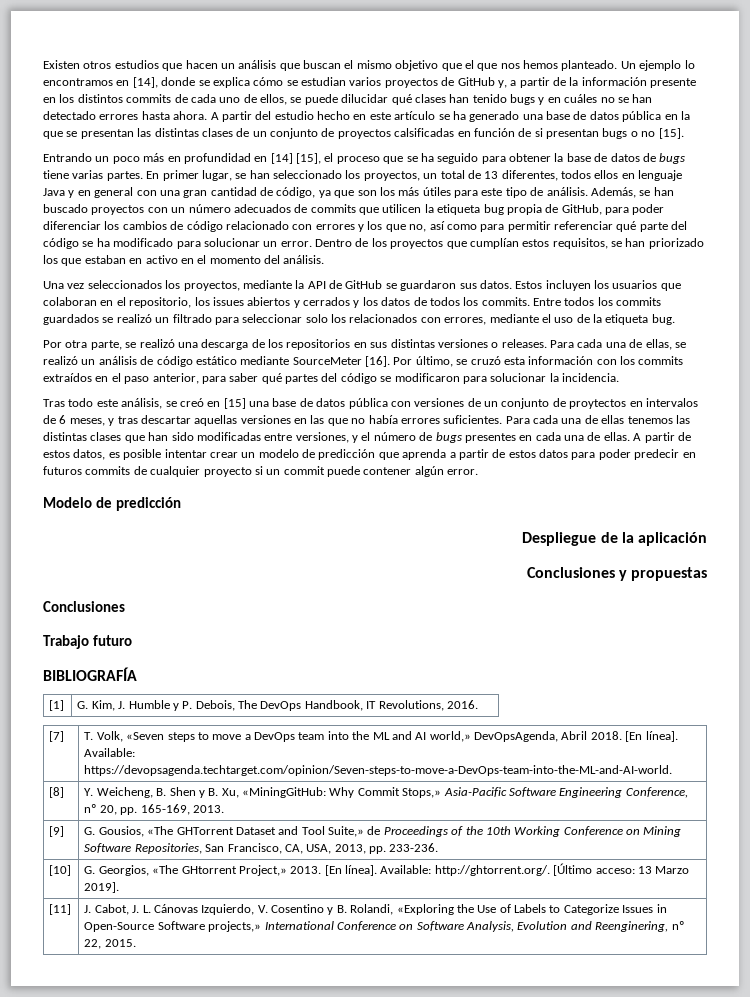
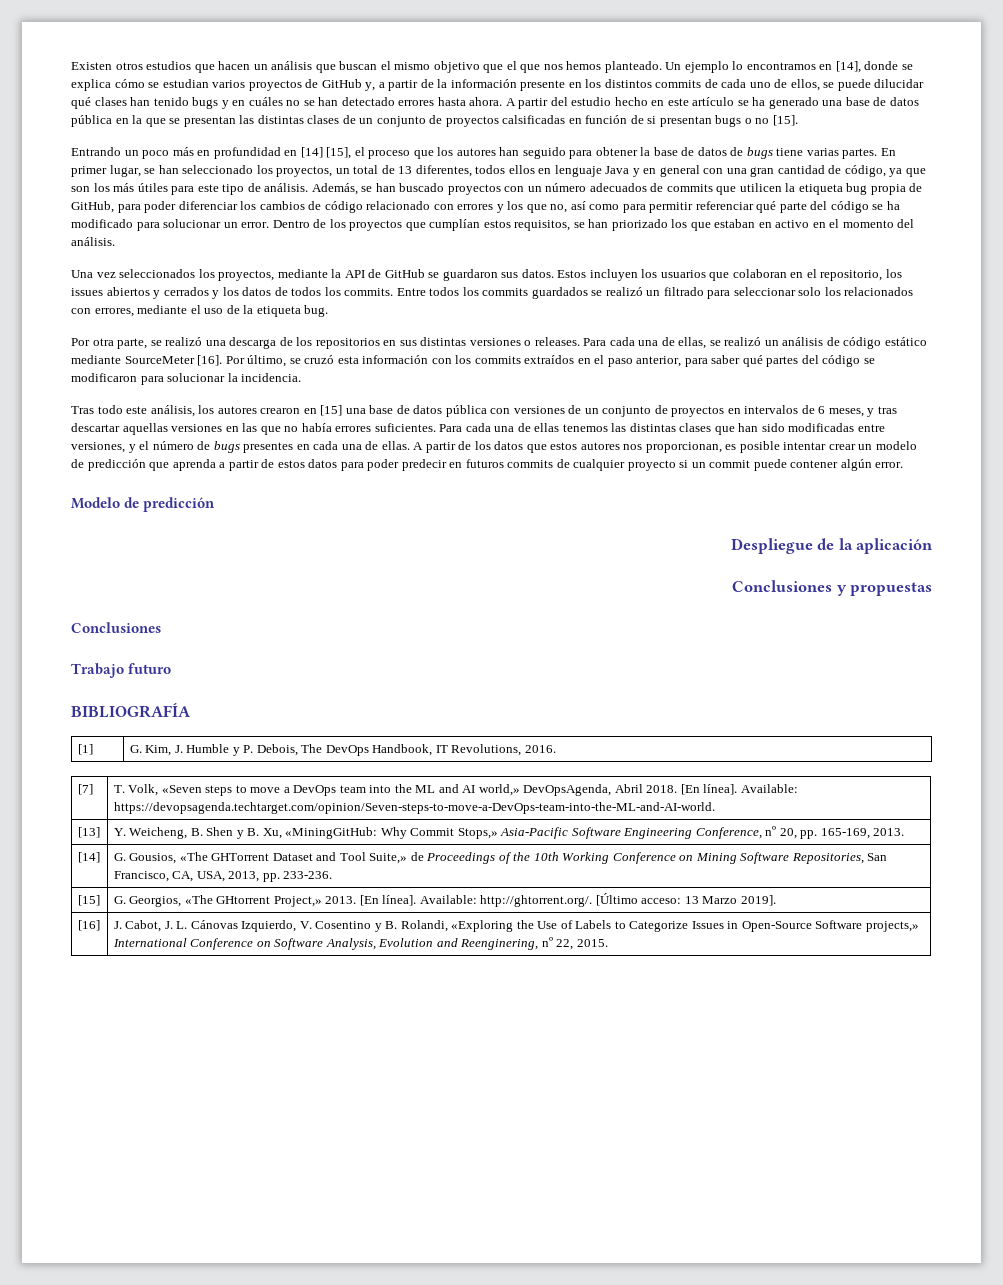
[406,153,434,162] se ha -> [437,147,520,156] los autores han
[165,398,204,407] se creó -> [198,405,301,414] los autores crearon
[569,399,627,409] proytectos -> [671,406,725,417] proyectos
[43,449,106,460] estos datos, -> [474,441,722,453] los datos que estos autores nos proporcionan,
[49,787,65,798] [8] -> [77,827,100,838] [13]
[49,826,65,837] [9] -> [77,852,100,863] [14]
[49,865,72,876] [10] -> [77,895,100,906] [15]
[49,904,72,915] [11] -> [77,920,100,931] [16]

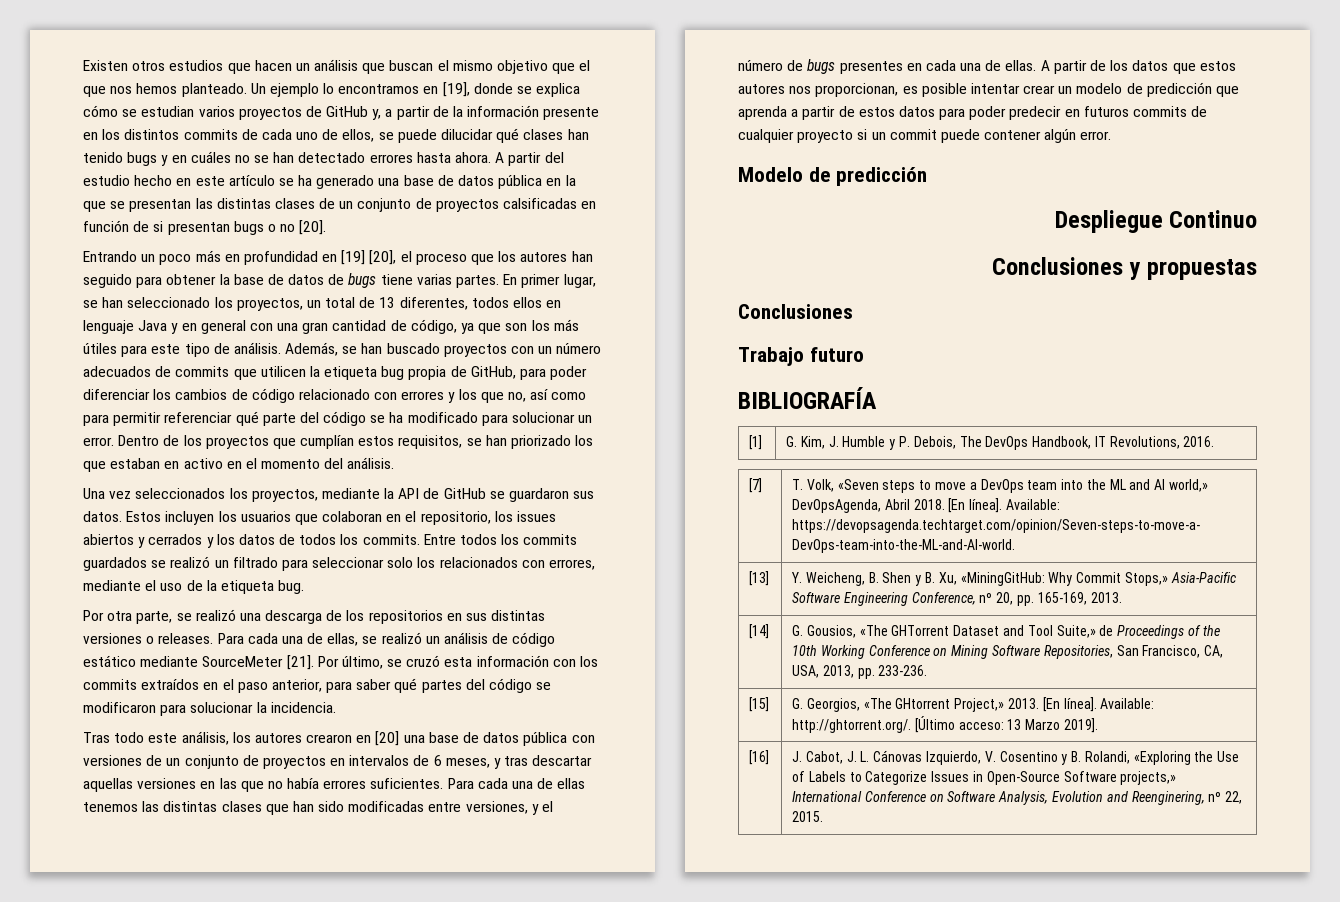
[835,61,861,73] [14], -> [442,82,470,97] [19],
[772,115,798,126] [15]. -> [299,220,327,235] [20].
[300,147,352,159] [14] [15], -> [341,250,397,265] [19] [20],
[197,355,223,366] [16]. -> [286,655,314,670] [21].
[320,405,343,416] [15] -> [375,731,400,746] [20]
[817,538,934,554] de la aplicación -> [1169,210,1257,228] Continuo

